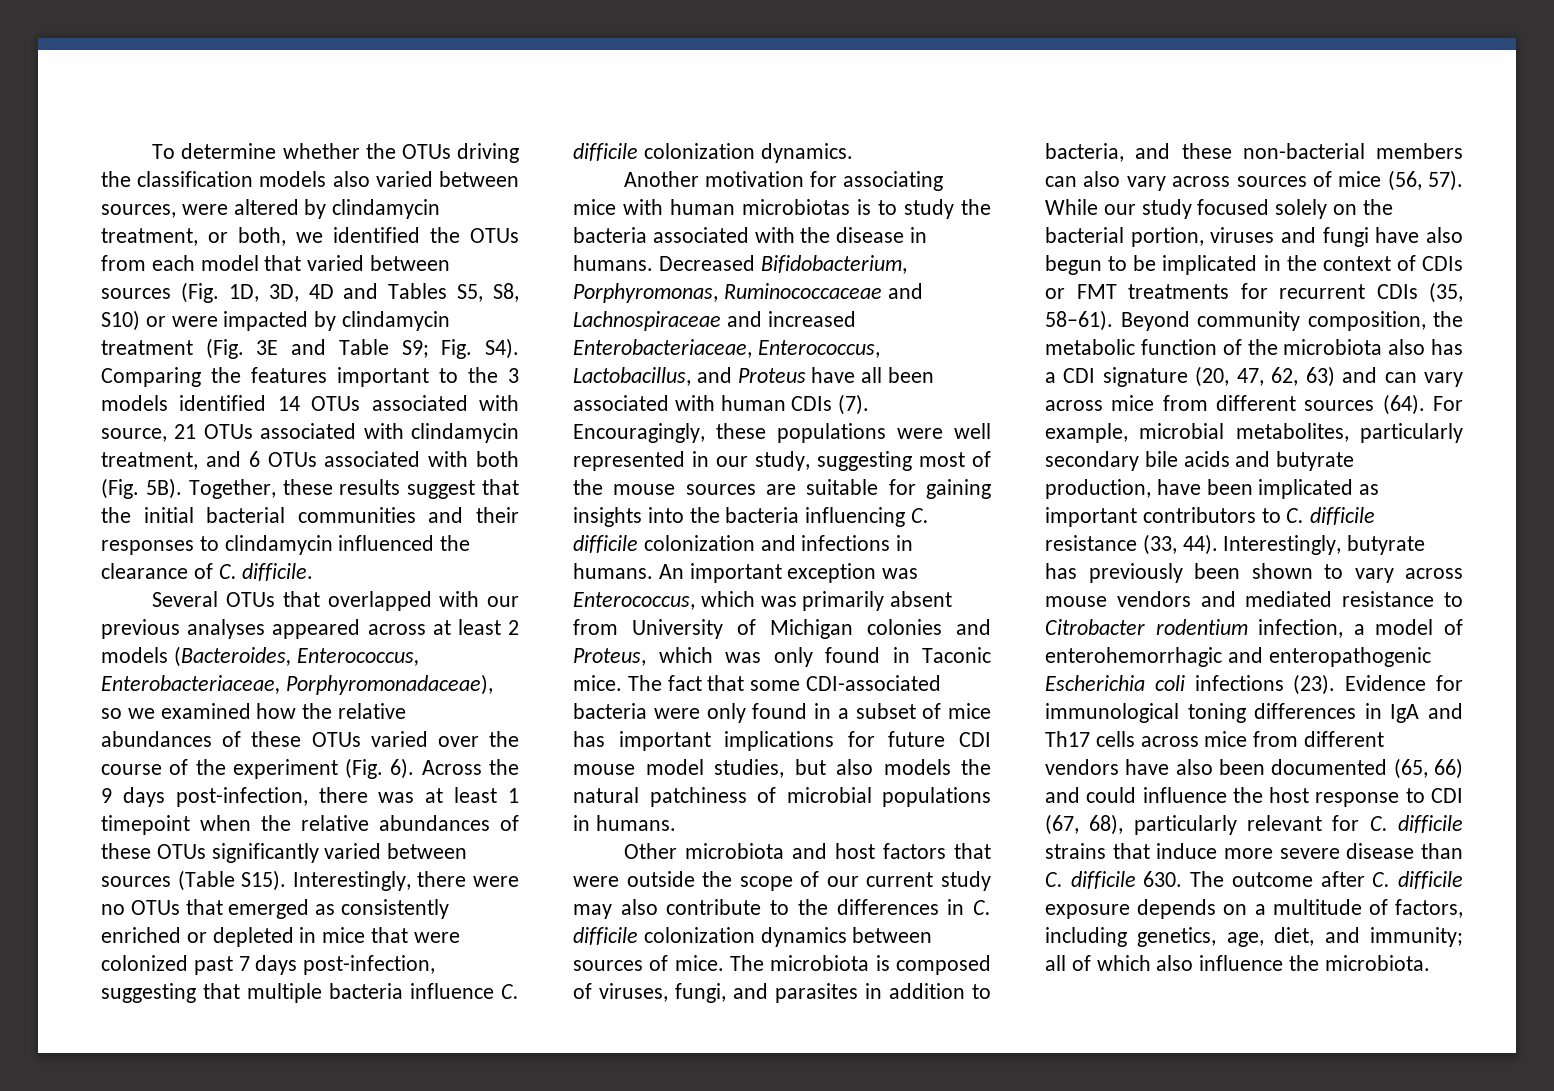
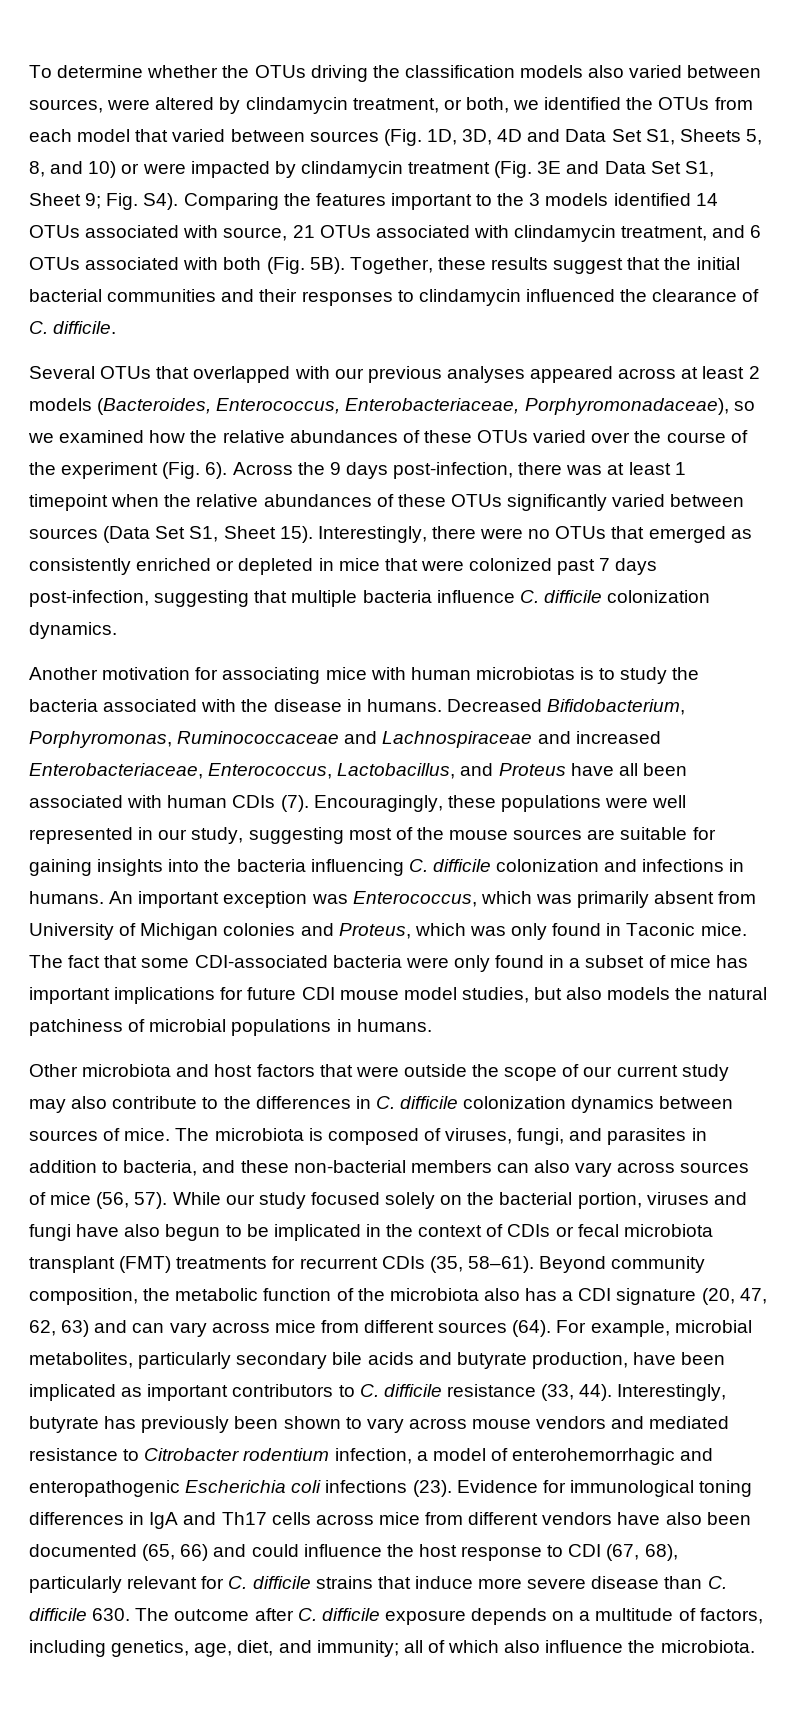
[388,283,519,302] [101,310,140,331] Tables S5, S8, S10) -> [565,129,762,145] [29,161,117,178] Data Set S1, Sheets 5, 8, and 10)
[338,339,429,358] Table S9; -> [604,161,714,177] [29,193,102,209] Data Set S1, Sheet 9;
[177,870,287,891] (Table S15). -> [103,526,313,543] (Data Set S1, Sheet 15).
[1076,284,1117,299] FMT -> [577,1224,713,1237] [29,1256,172,1273] fecal microbiota transplant (FMT)

